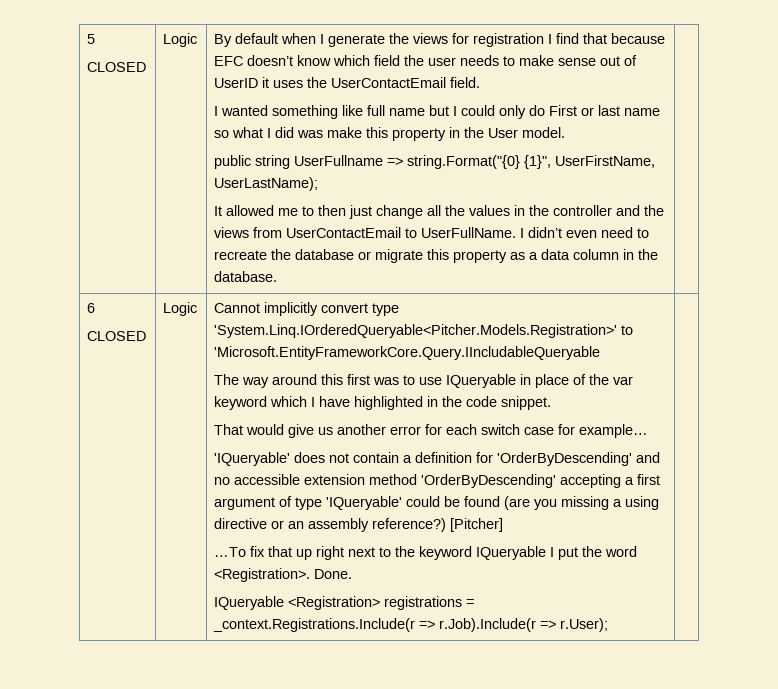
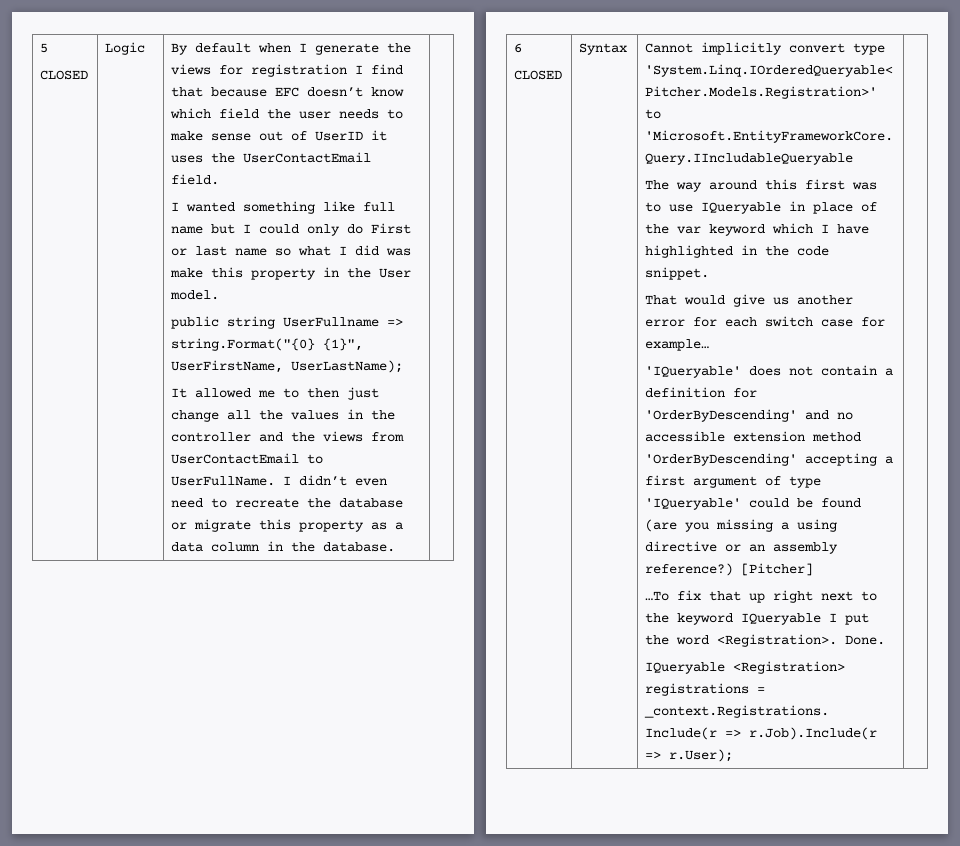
[163,302,198,316] Logic -> [579,43,628,55] Syntax

